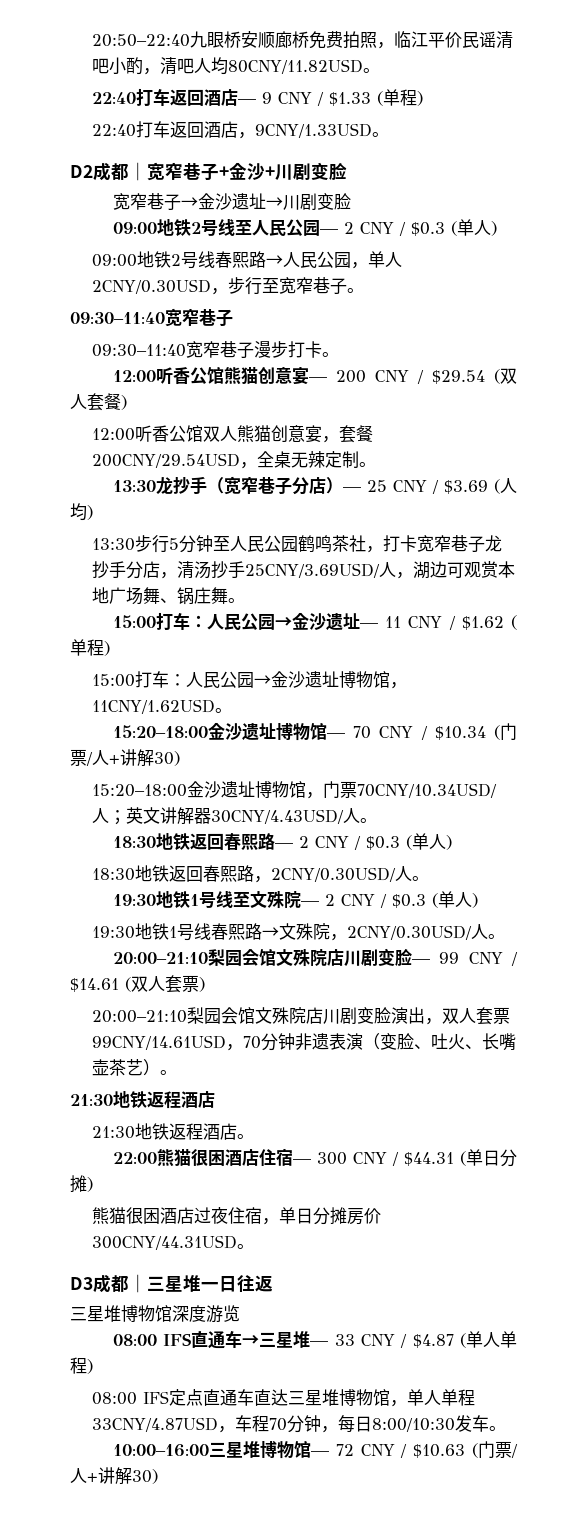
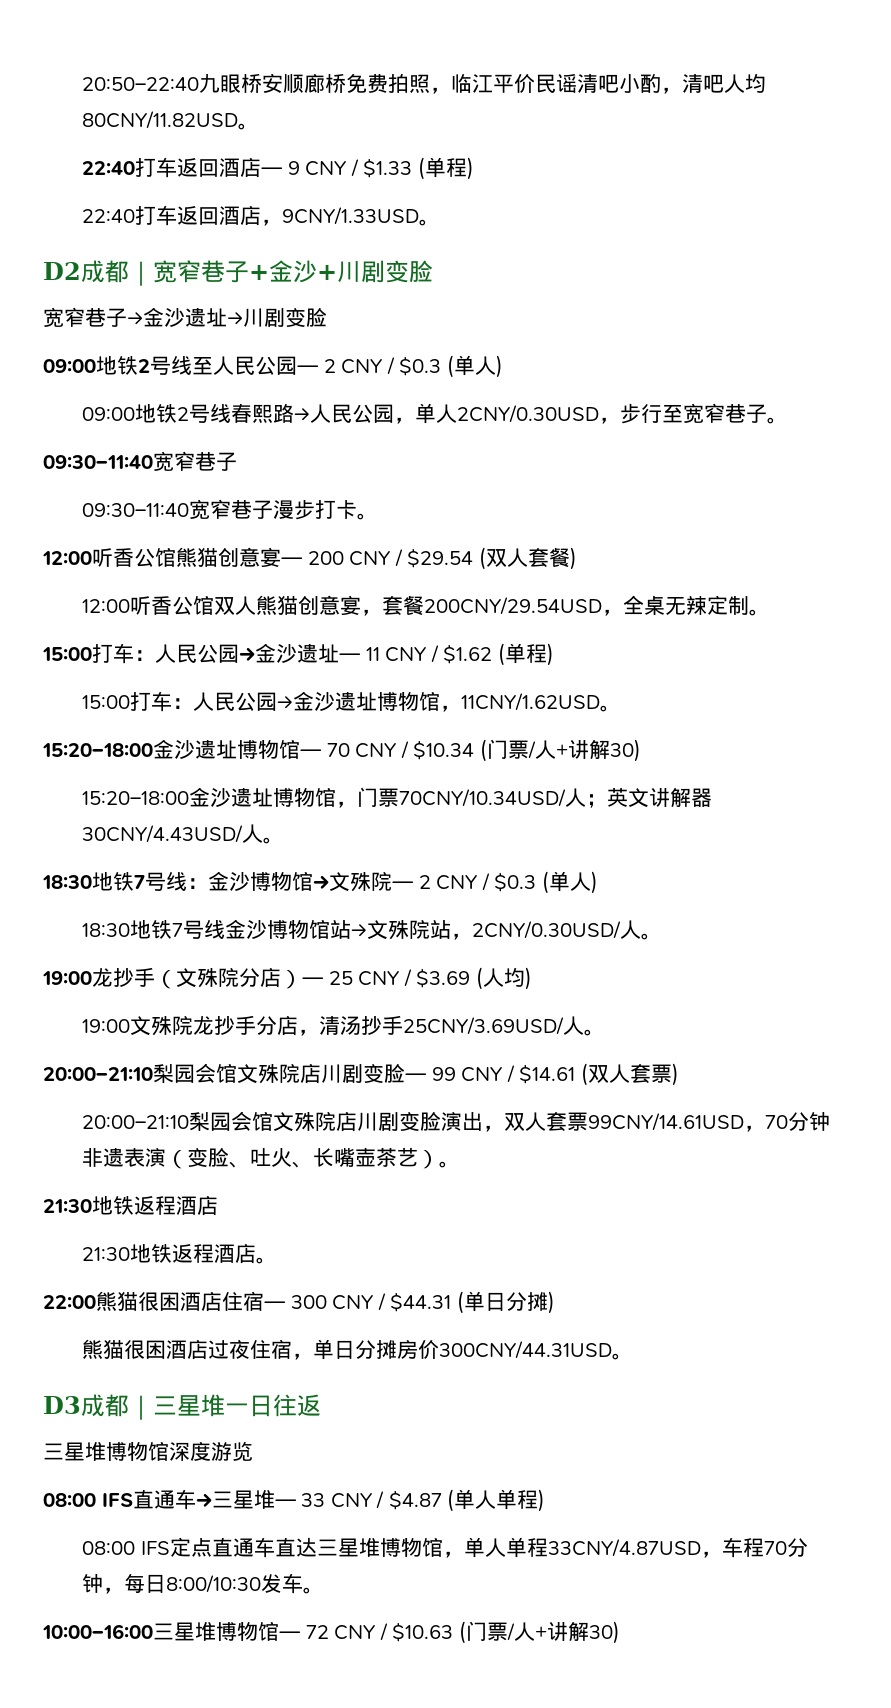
[112,476,517,495] [70,503,93,521] [92,535,503,553] [92,561,516,579] [92,587,246,605] // 13:30龙抄手（宽窄巷子分店）— 25 CNY / $3.69 (人均) // 13:30步行5分钟至人民公园鹤鸣茶社，打卡宽窄巷子龙抄手分店，清汤抄手25CNY/3.69USD/人，湖边可观赏本地广场舞、锅庄舞。 -> (771, 612) none
[189,833,275,851] 返回春熙路 -> [134,871,392,892] 7号线：金沙博物馆→文殊院
[169,865,430,883] [112,891,478,909] [92,923,473,941] 返回春熙路，2CNY/0.30USD/人。 // 19:30地铁1号线至文殊院— 2 CNY / $0.3 (单人) // 19:30地铁1号线春熙路→文殊院，2CNY/0.30USD/ -> [172,919,663,940] [42,967,532,990] [82,1015,565,1036] 7号线金沙博物馆站→文殊院站，2CNY/0.30USD/人。 // 19:00龙抄手（文殊院分店）— 25 CNY / $3.69 (人均) // 19:00文殊院龙抄手分店，清汤抄手25CNY/3.69USD/

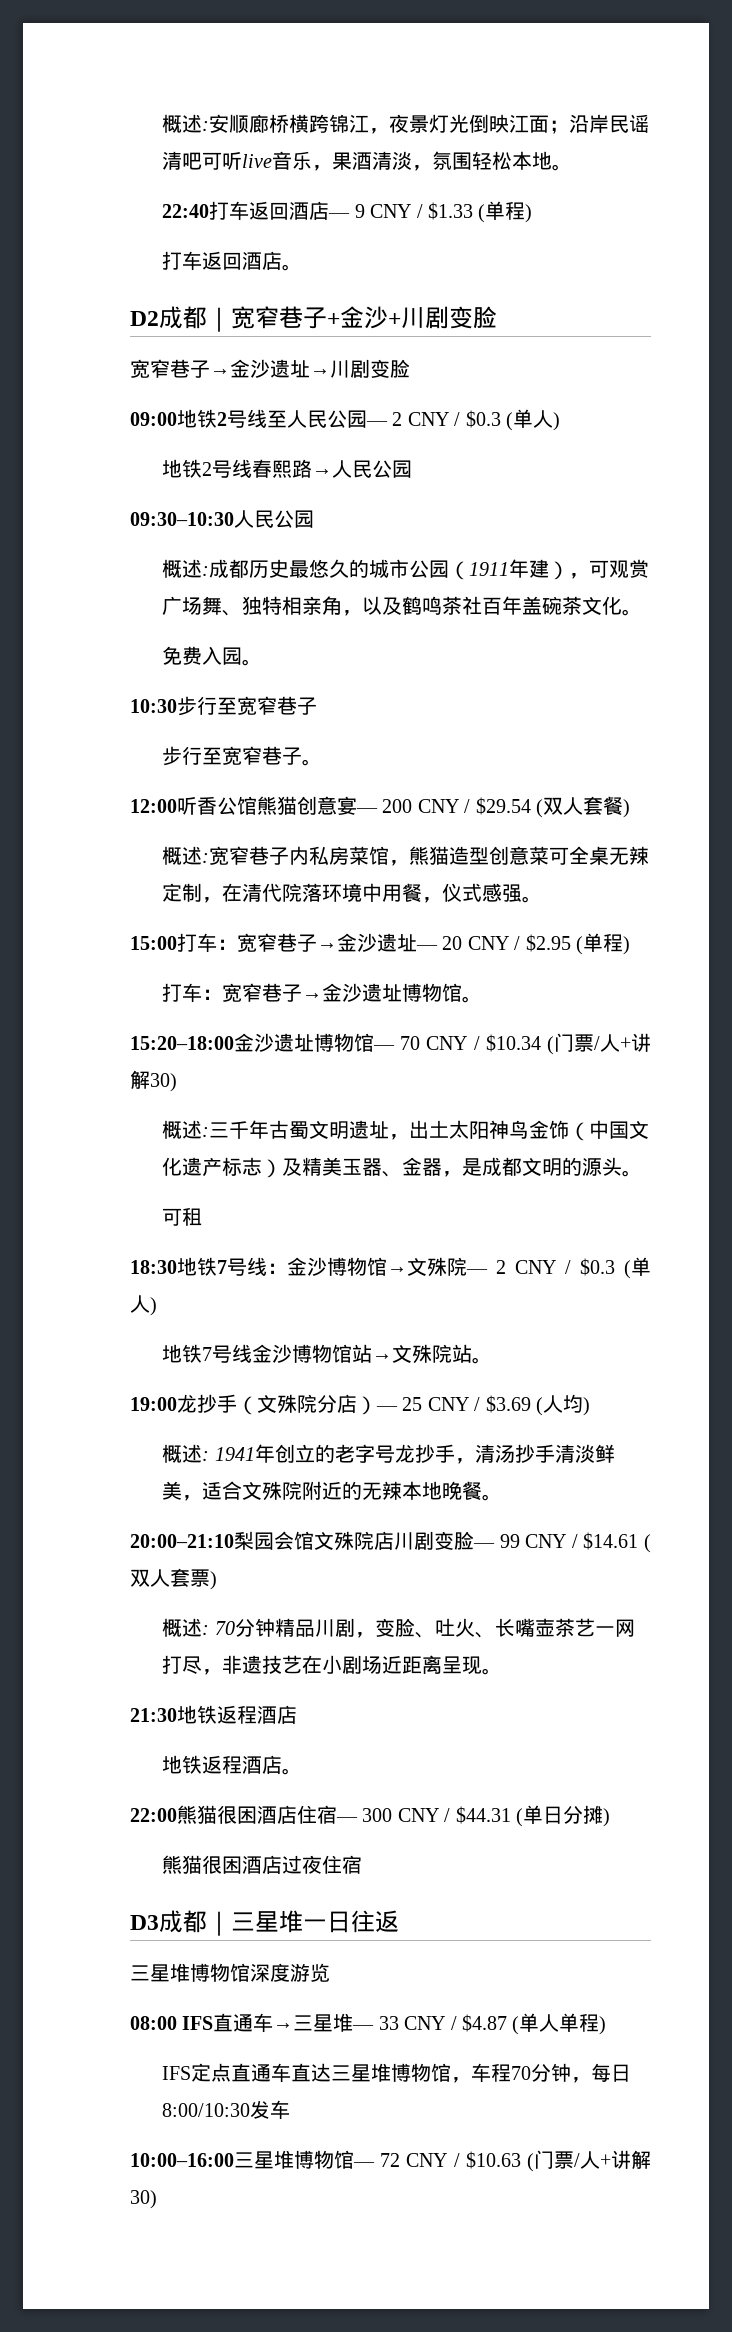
[82,73,767,94] [82,111,239,129] 20:50–22:40九眼桥安顺廊桥免费拍照，临江平价民谣清吧小酌，清吧人均80CNY/11.82USD -> [162,114,650,134] [162,151,553,171] 概述:安顺廊桥横跨锦江，夜景灯光倒映江面；沿岸民谣清吧可听live音乐，果酒清淡，氛围轻松本地
[82,205,420,226] 22:40打车返回酒店，9CNY/1.33USD -> [162,251,283,271] 打车返回酒店
[82,407,136,421] 09:00 -> (560, 421) none
[394,403,789,424] [43,451,237,471] [82,499,358,520] ，单人2CNY/0.30USD，步行至宽窄巷子。 // 09:30–11:40宽窄巷子 // 09:30–11:40宽窄巷子漫步打卡 -> [130,510,314,528] [162,559,650,580] [162,596,643,616] [162,646,263,666] [130,696,317,716] [162,746,303,766] // 09:30–10:30人民公园 // 概述:成都历史最悠久的城市公园（1911年建），可观赏广场舞、独特相亲角，以及鹤鸣茶社百年盖碗茶文化。 // 免费入园。 // 10:30步行至宽窄巷子 // 步行至宽窄巷子
[82,595,750,616] 12:00听香公馆双人熊猫创意宴，套餐200CNY/29.54USD，全桌无辣定制 -> [162,846,650,866] [162,883,523,903] 概述:宽窄巷子内私房菜馆，熊猫造型创意菜可全桌无辣定制，在清代院落环境中用餐，仪式感强
[155,644,239,663] 人民公园 -> [237,933,317,952] 宽窄巷子
[365,643,554,666] [82,691,278,712] 11 CNY / $1.62 (单程) // 15:00打车：人民公园 -> [442,933,630,955] [162,983,303,1003] 20 CNY / $2.95 (单程) // 打车：宽窄巷子
[440,693,601,712] ，11CNY/1.62USD -> (463, 992) none
[82,787,713,808] [82,824,285,844] 15:20–18:00金沙遗址博物馆，门票70CNY/10.34USD/人；英文讲解器30CNY/4.43USD/人。 -> [162,1120,650,1141] [162,1157,643,1178] [162,1207,203,1226] 概述:三千年古蜀文明遗址，出土太阳神鸟金饰（中国文化遗产标志）及精美玉器、金器，是成都文明的源头。 // 可租
[82,923,131,937] 18:30 -> (157, 1306) none
[451,920,642,940] ，2CNY/0.30USD/人 -> (473, 1353) none
[82,1015,585,1036] 19:00文殊院龙抄手分店，清汤抄手25CNY/3.69USD/人 -> [162,1444,615,1464] [162,1481,483,1501] 概述: 1941年创立的老字号龙抄手，清汤抄手清淡鲜美，适合文殊院附近的无辣本地晚餐
[82,1111,831,1132] [82,1148,188,1169] 20:00–21:10梨园会馆文殊院店川剧变脸演出，双人套票99CNY/14.61USD，70分钟非遗表演（ -> [162,1618,375,1638] 概述: 70分钟精品川剧，
[418,1149,440,1169] ） -> [594,1619,635,1637] [162,1655,483,1675] 一网打尽，非遗技艺在小剧场近距离呈现
[82,1247,131,1261] 21:30 -> (297, 1714) none
[292,1339,634,1360] ，单日分摊房价300CNY/44.31USD。 -> (363, 1864) none
[82,1541,136,1555] 08:00 -> (607, 2025) none
[463,1537,722,1558] 单人单程33CNY/4.87USD， -> (472, 2080) none
[303,1587,325,1594] 。 -> (291, 2110) none

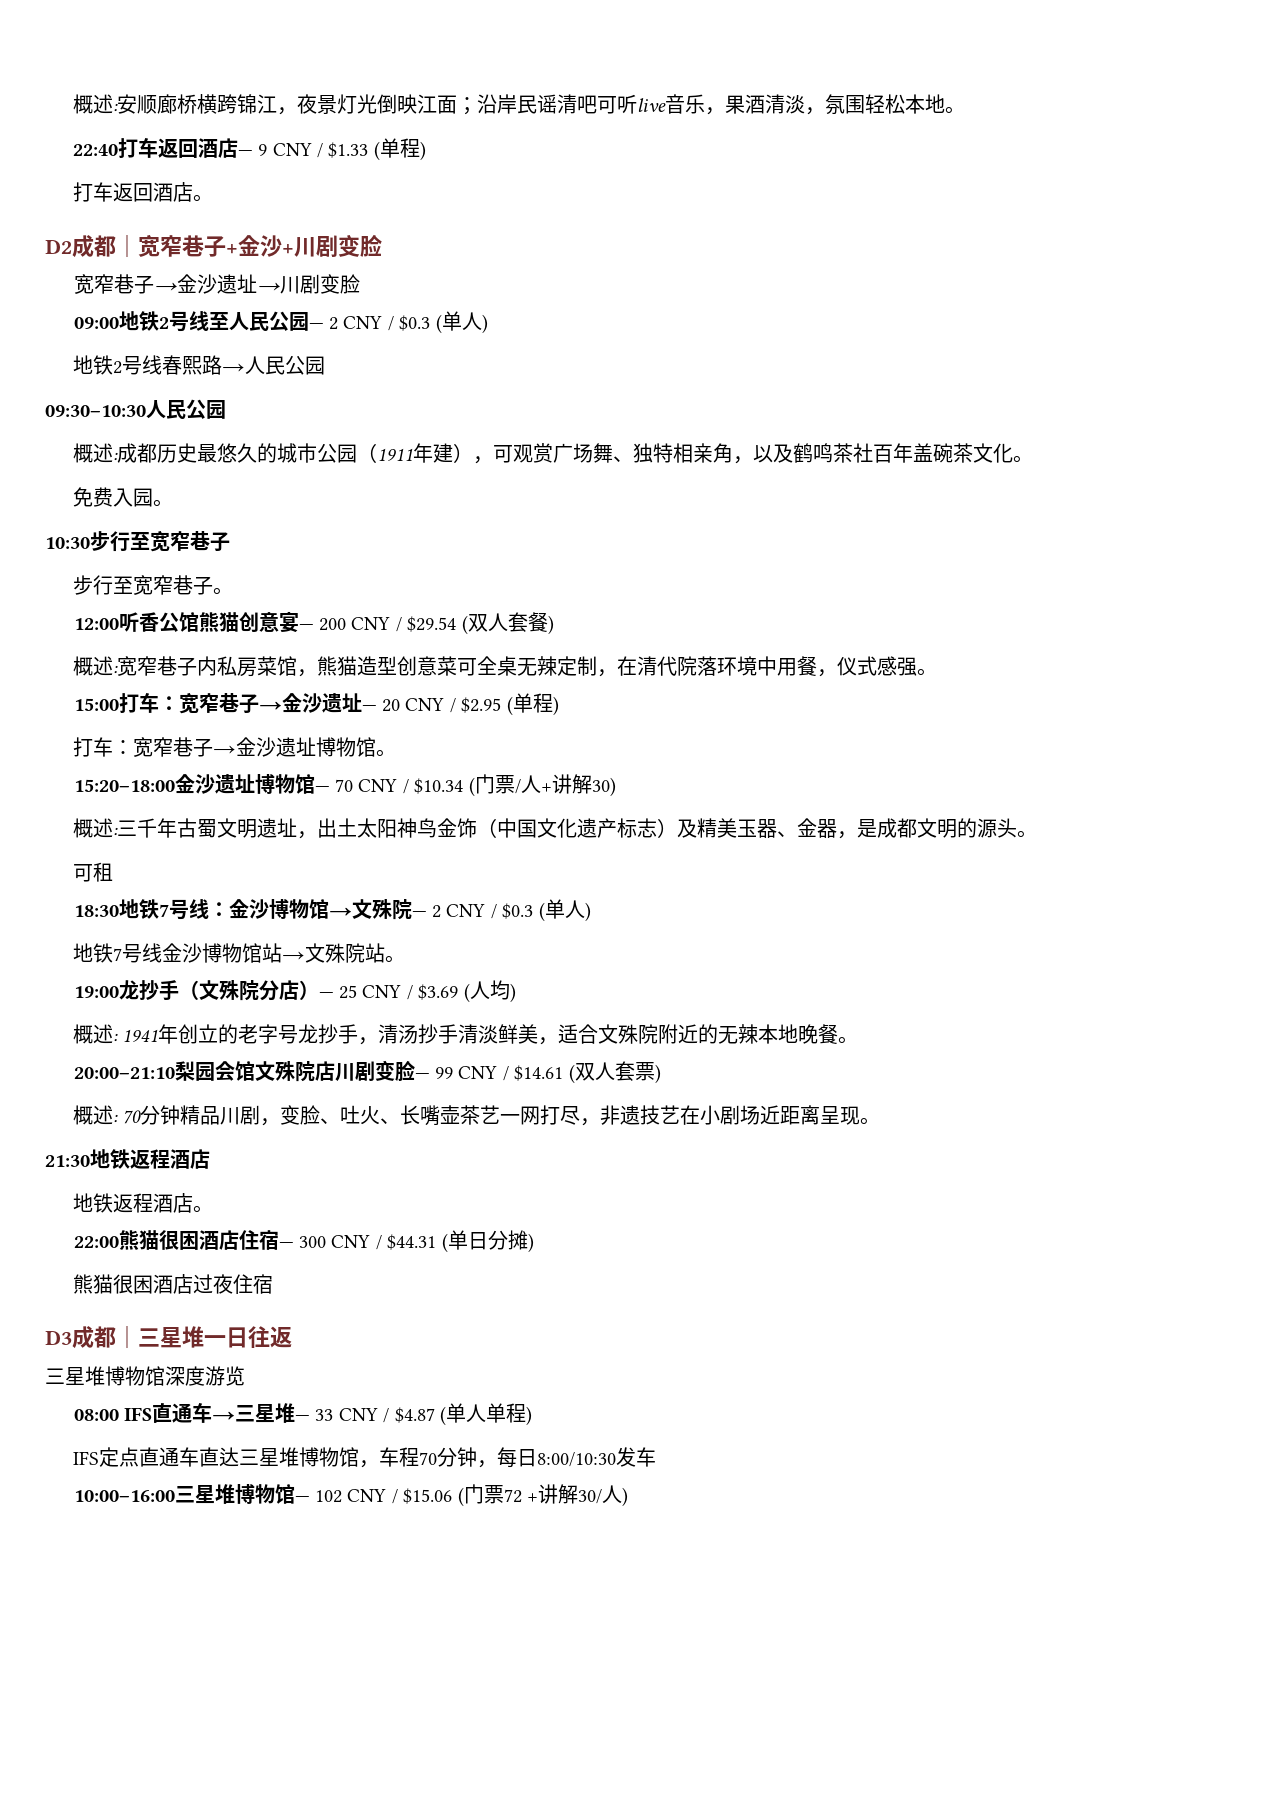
[380,2150,651,2172] [130,2190,157,2209] 72 CNY / $10.63 (门票/人+讲解30) -> [315,1484,629,1507] 102 CNY / $15.06 (门票72 +讲解30/人)

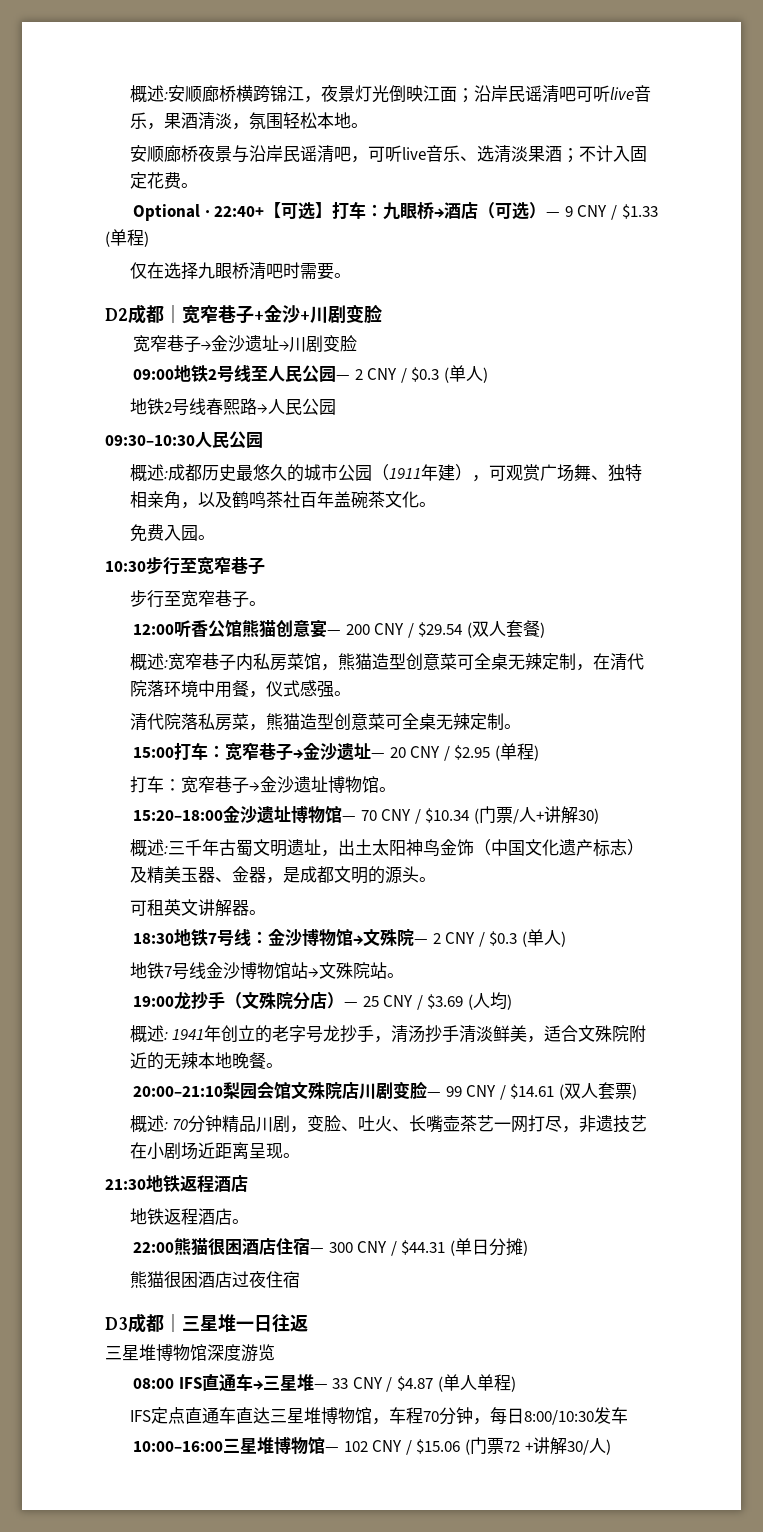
[72,137,238,158] 22:40打车返回酒店 -> [129,145,647,163] [129,172,198,189] [133,201,547,221] 安顺廊桥夜景与沿岸民谣清吧，可听live音乐、选清淡果酒；不计入固定花费。 // Optional · 22:40+【可选】打车：九眼桥→酒店（可选）
[72,182,193,202] 打车返回酒店 -> [129,262,334,280] 仅在选择九眼桥清吧时需要
(937, 672) none -> [129,713,521,731] // 清代院落私房菜，熊猫造型创意菜可全桌无辣定制。
(113, 872) none -> [163,899,266,917] 英文讲解器。

